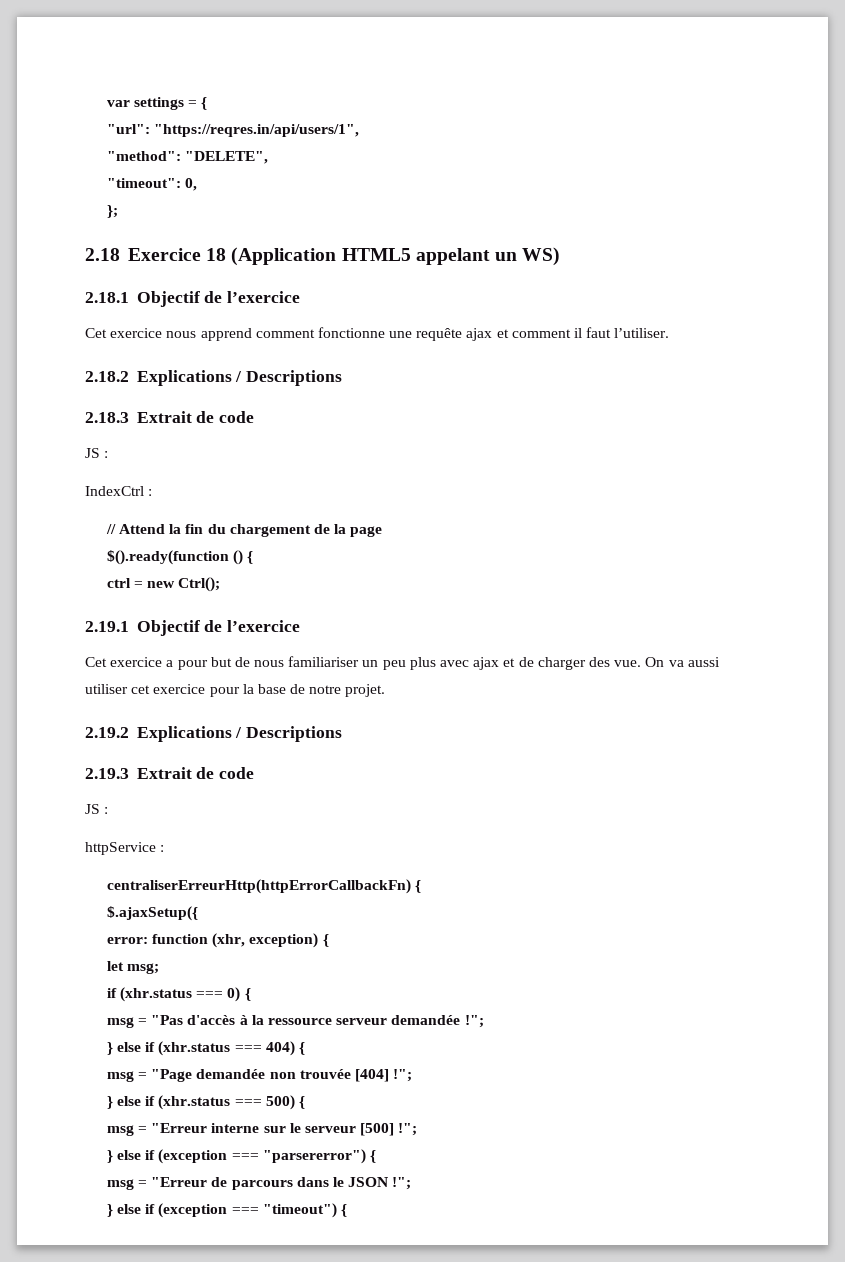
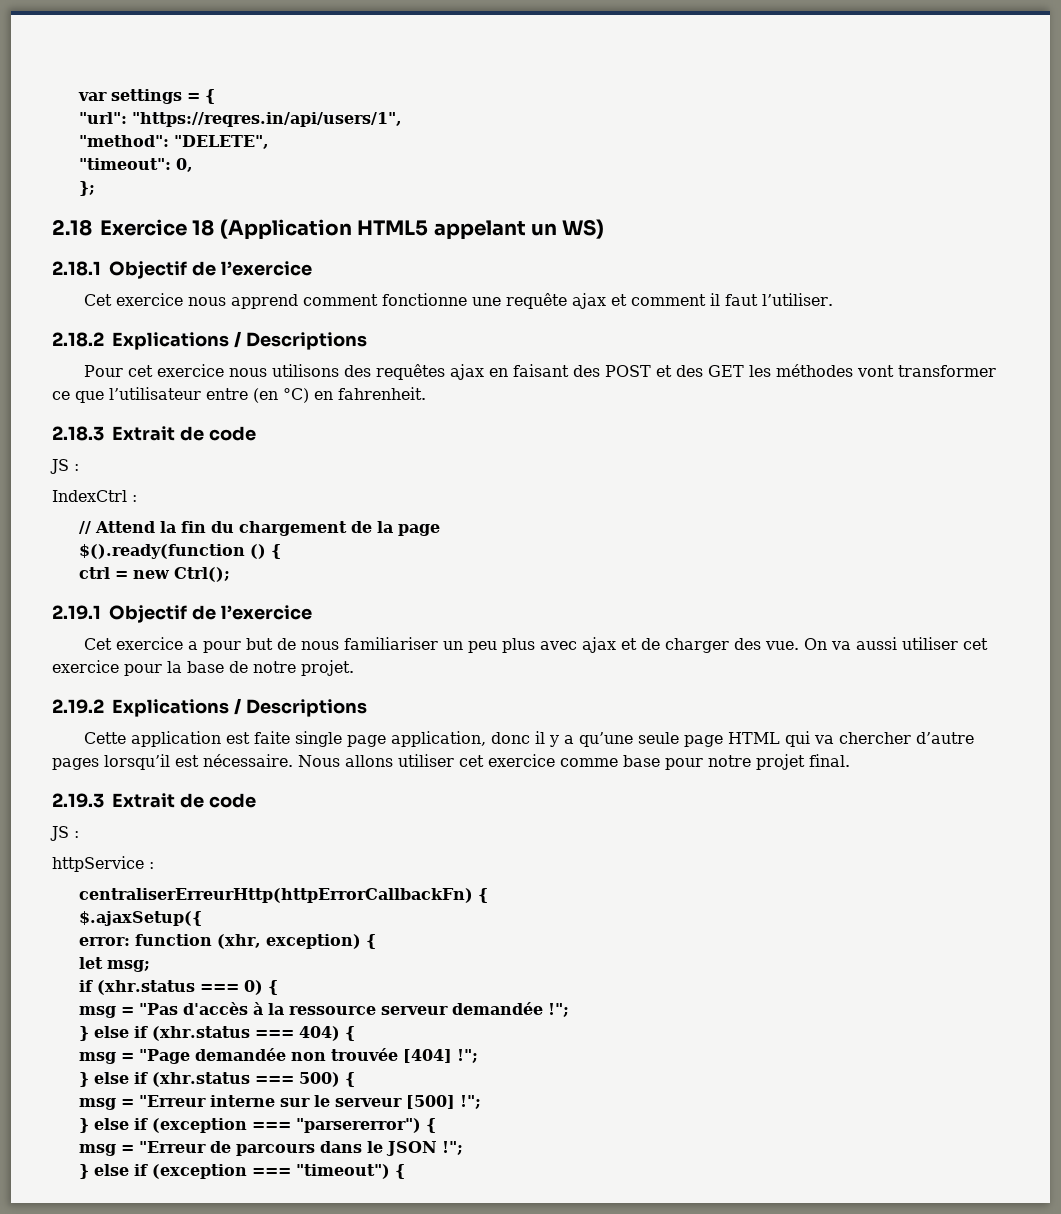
(343, 378) none -> [83,364,996,380] [52,387,426,403] // Pour cet exercice nous utilisons des requêtes ajax en faisant des POST et des GET les méthodes vont transformer ce que l’utilisateur entre (en °C) en fahrenheit.
(343, 734) none -> [83,731,974,747] [52,754,850,770] // Cette application est faite single page application, donc il y a qu’une seule page HTML qui va chercher d’autre pages lorsqu’il est nécessaire. Nous allons utiliser cet exercice comme base pour notre projet final.

